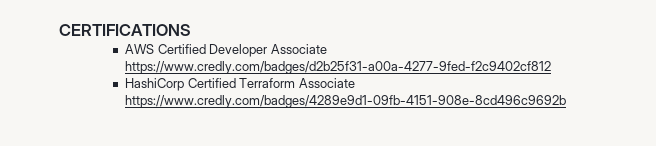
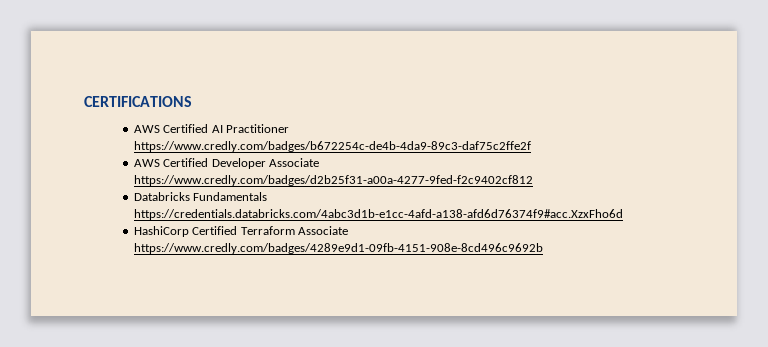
(191, 30) none -> [133,124,289,133] [133,141,531,152] // AWS Certified AI Practitioner https://www.credly.com/badges/b672254c-de4b-4da9-89c3-daf75c2ffe2f
(552, 67) none -> [133,192,268,201] [133,209,623,220] // Databricks Fundamentals https://credentials.databricks.com/4abc3d1b-e1cc-4afd-a138-afd6d76374f9#acc.XzxFho6d

